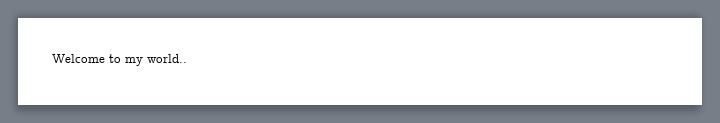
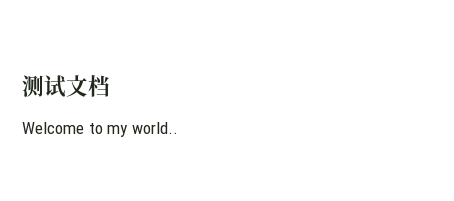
(52, 58) none -> [22,75,110,98] 测试文档 //

